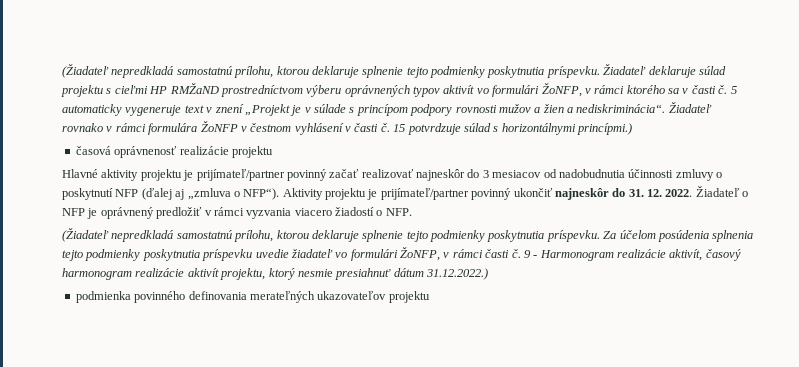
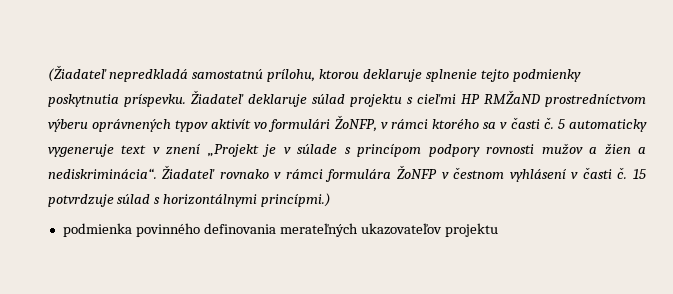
[75,146,273,158] [62,169,723,181] [62,186,749,200] [62,207,412,219] [62,228,754,242] [62,247,741,261] [62,268,489,280] // časová oprávnenosť realizácie projektu // Hlavné aktivity projektu je prijímateľ/partner povinný začať realizovať najneskôr do 3 mesiacov od nadobudnutia účinnosti zmluvy o poskytnutí NFP (ďalej aj „zmluva o NFP“). Aktivity projektu je prijímateľ/partner povinný ukončiť najneskôr do 31. 12. 2022. Žiadateľ o NFP je oprávnený predložiť v rámci vyzvania viacero žiadostí o NFP. // (Žiadateľ nepredkladá samostatnú prílohu, ktorou deklaruje splnenie tejto podmienky poskytnutia príspevku. Za účelom posúdenia splnenia tejto podmienky poskytnutia príspevku uvedie žiadateľ vo formulári ŽoNFP, v rámci časti č. 9 - Harmonogram realizácie aktivít, časový harmonogram realizácie aktivít projektu, ktorý nesmie presiahnuť dátum 31.12.2022.) -> (332, 200) none

